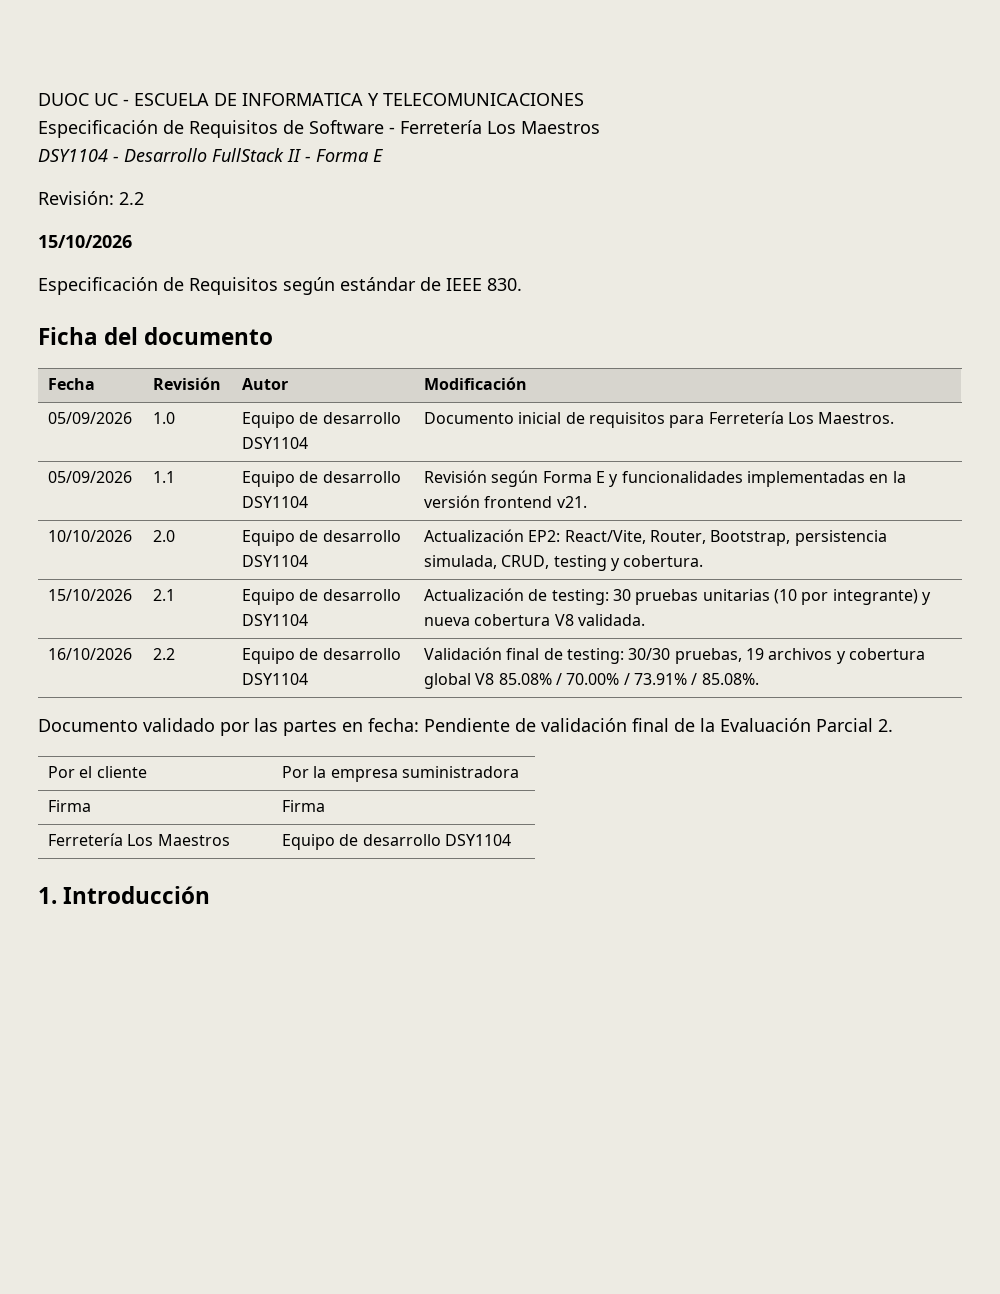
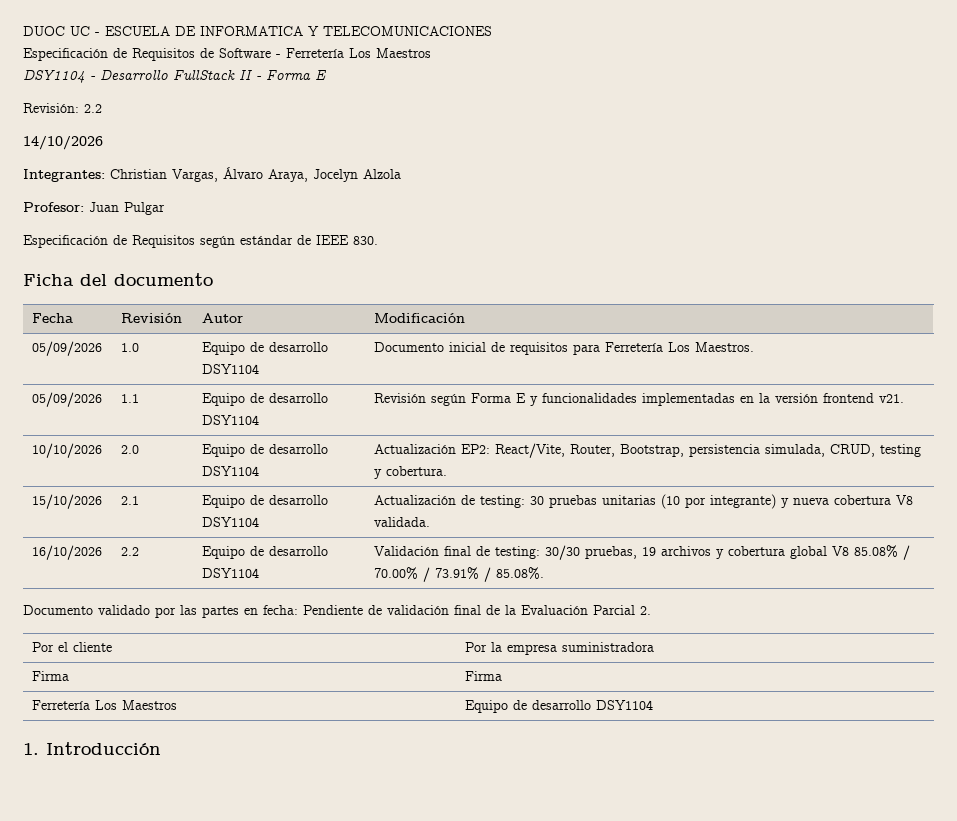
[38,235,132,248] 15/10/2026 -> [23,136,103,150] [23,166,401,182] [23,202,165,215] 14/10/2026 // Integrantes: Christian Vargas, Álvaro Araya, Jocelyn Alzola // Profesor: Juan Pulgar

